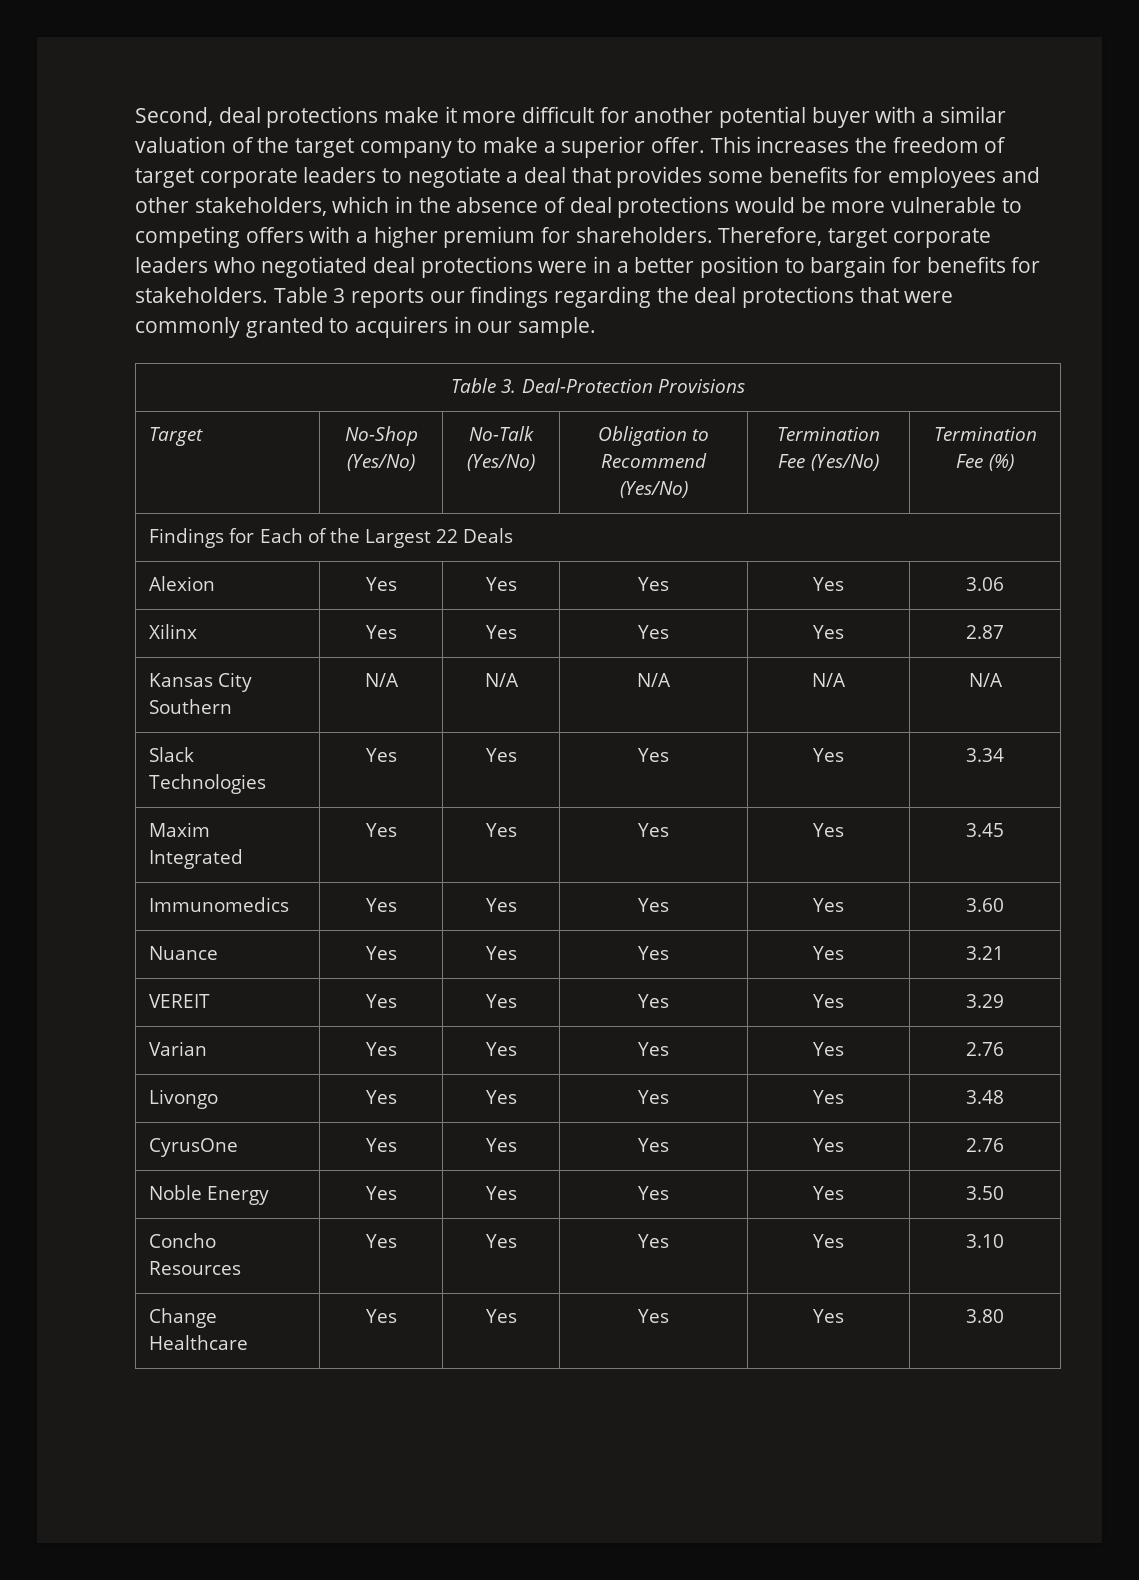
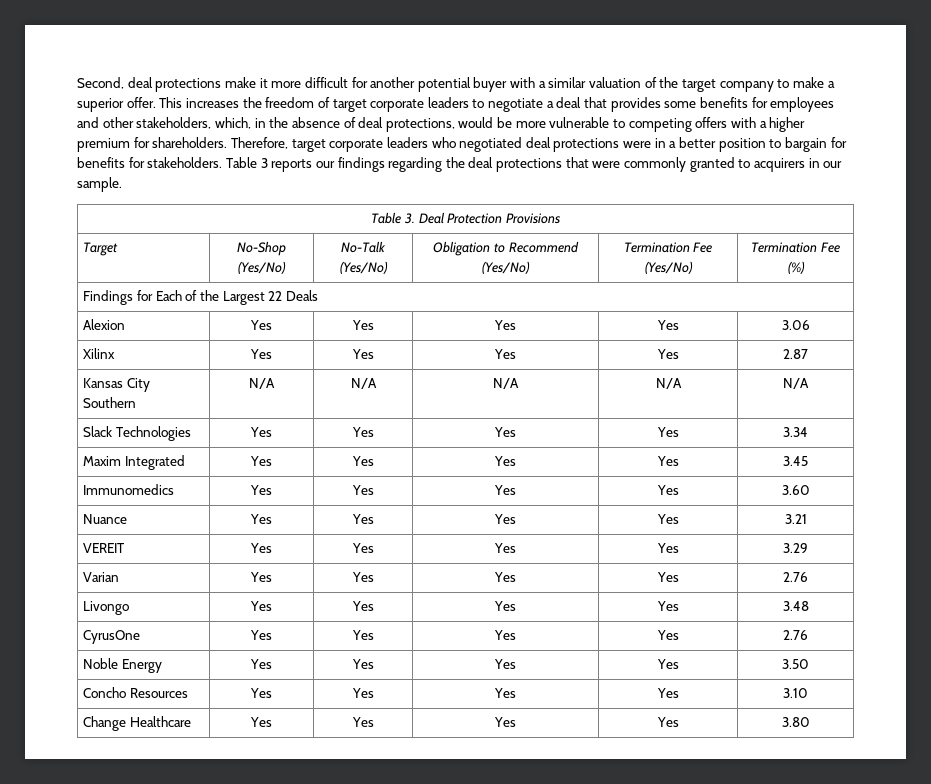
[332,196,390,213] which -> [214,117,251,129] which,
[617,196,730,218] protections -> [385,118,455,132] protections,
[521,378,653,393] Deal-Protection -> [418,212,503,224] Deal Protection

